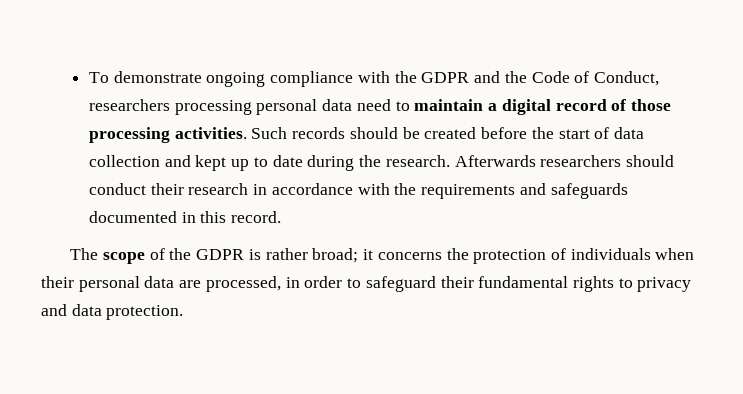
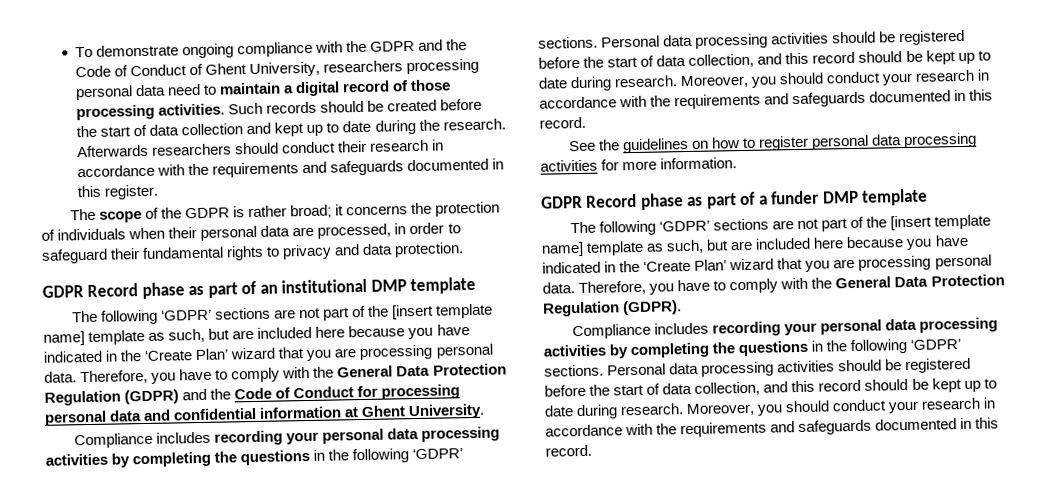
[593,71,659,86] Conduct, -> [130,61,321,78] Conduct of Ghent University,
[231,211,282,223] record. -> [104,184,160,200] register.
(184, 312) none -> [42,276,477,300] [71,303,494,325] [43,324,470,346] [43,343,493,363] [44,363,507,385] [44,384,461,406] [44,403,486,426] [73,426,501,449] [45,448,464,468] [538,29,966,49] [538,50,991,69] [538,69,990,92] [539,89,994,110] [539,116,586,129] [568,132,978,154] [540,157,738,172] [541,188,929,210] [569,214,992,236] [541,234,969,257] [542,254,992,274] [542,274,1005,296] [542,300,683,317] [571,317,999,340] [543,339,962,359] [544,357,972,377] [544,378,997,397] [544,397,996,420] [545,417,1000,438] [545,444,592,457] // GDPR Record phase as part of an institutional DMP template // The following ‘GDPR’ sections are not part of the [insert template name] template as such, but are included here because you have indicated in the ‘Create Plan’ wizard that you are processing personal data. Therefore, you have to comply with the General Data Protection Regulation (GDPR) and the Code of Conduct for processing personal data and confidential information at Ghent University. // Compliance includes recording your personal data processing activities by completing the questions in the following ‘GDPR’ sections. Personal data processing activities should be registered before the start of data collection, and this record should be kept up to date during research. Moreover, you should conduct your research in accordance with the requirements and safeguards documented in this record. // See the guidelines on how to register personal data processing activities for more information. // GDPR Record phase as part of a funder DMP template // The following ‘GDPR’ sections are not part of the [insert template name] template as such, but are included here because you have indicated in the ‘Create Plan’ wizard that you are processing personal data. Therefore, you have to comply with the General Data Protection Regulation (GDPR). // Compliance includes recording your personal data processing activities by completing the questions in the following ‘GDPR’ sections. Personal data processing activities should be registered before the start of data collection, and this record should be kept up to date during research. Moreover, you should conduct your research in accordance with the requirements and safeguards documented in this record.

